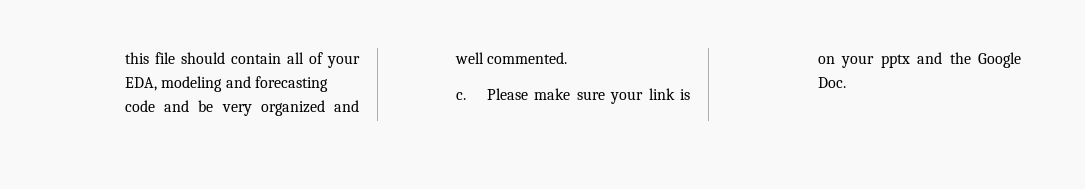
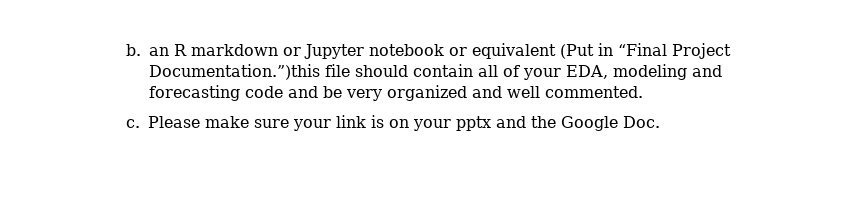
[125,52,150,64] this -> [125,43,731,59] [148,64,320,80] b. an R markdown or Jupyter notebook or equivalent (Put in “Final Project Documentation.”)this

